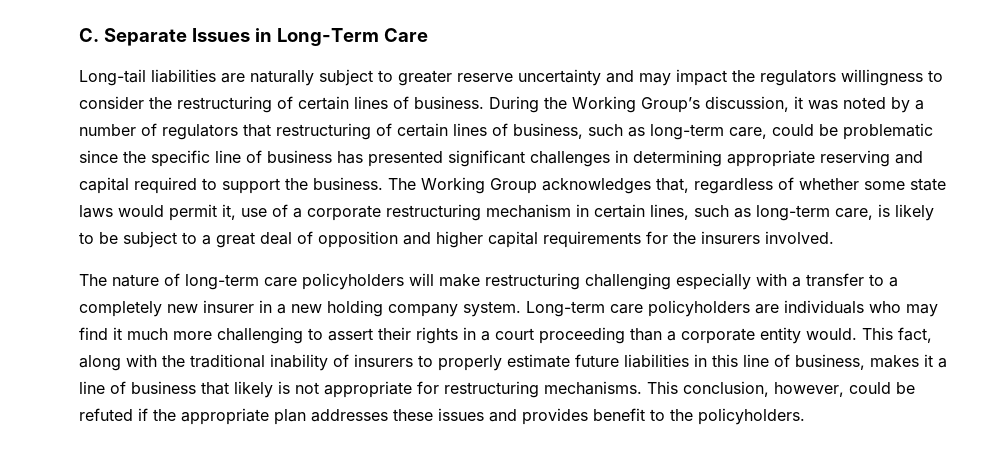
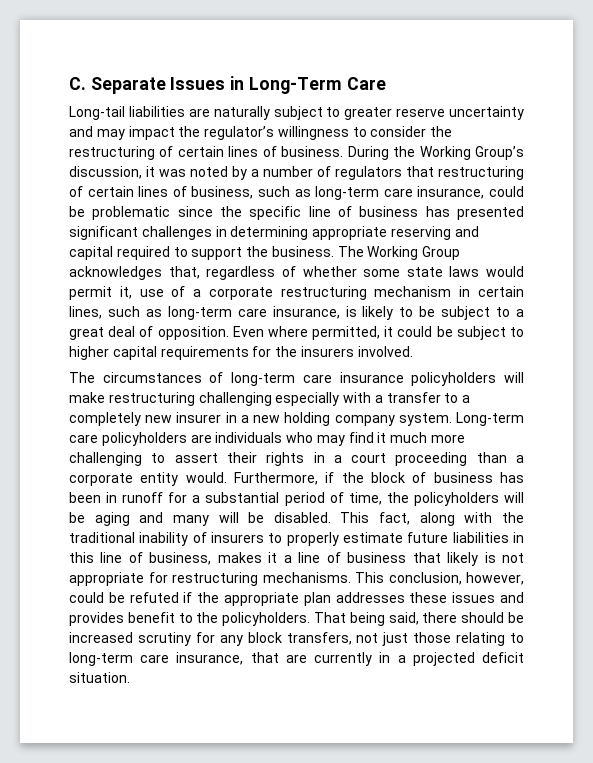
[760,70,836,86] regulators -> [204,126,275,140] regulator’s
[729,127,767,139] care, -> [383,186,485,199] care insurance,
[835,208,873,220] care, -> [237,306,340,319] care insurance,
[318,231,431,248] opposition and -> [157,326,524,340] opposition. Even where permitted, it could be subject to
[112,274,159,287] nature -> [102,372,202,383] circumstances
(297, 282) none -> [339,372,404,383] insurance
(857, 334) none -> [234,472,524,485] [69,492,524,506] [69,512,331,526] Furthermore, if the block of business has been in runoff for a substantial period of time, the policyholders will be aging and many will be disabled.
(805, 416) none -> [314,612,524,626] [69,632,524,646] [69,652,524,666] [69,672,130,683] That being said, there should be increased scrutiny for any block transfers, not just those relating to long-term care insurance, that are currently in a projected deficit situation.

